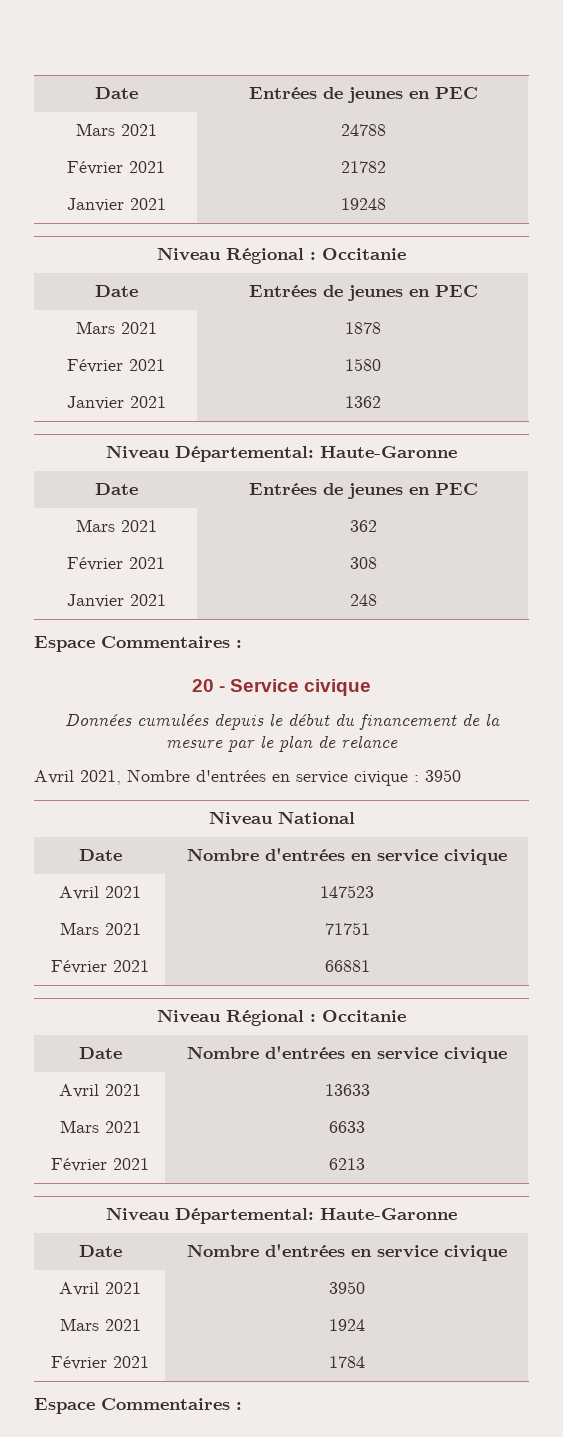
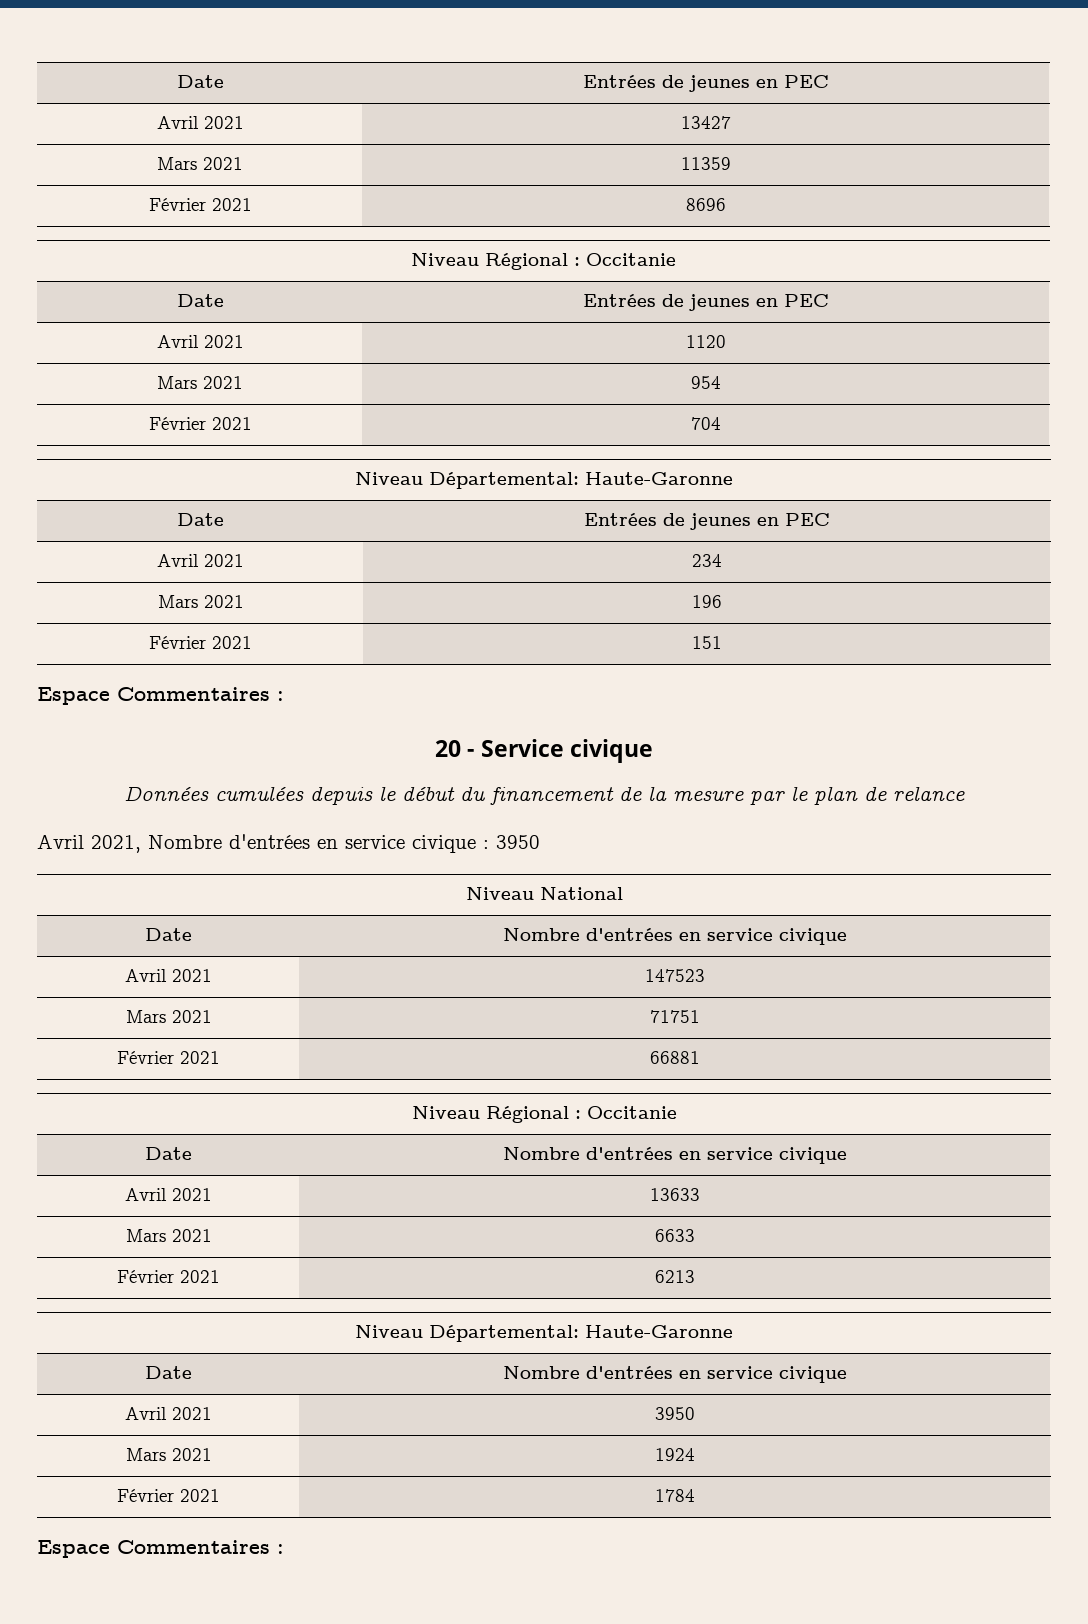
[94,87,138,99] [248,87,478,103] [75,123,157,136] [340,124,386,136] [67,161,165,175] [340,161,386,173] [66,198,166,212] [340,198,386,210] Date | Entrées de jeunes en PEC // Mars 2021 | 24788 // Février 2021 | 21782 // Janvier 2021 | 19248 -> [176,75,224,88] [583,75,829,92] [156,116,244,129] [681,116,731,129] [157,157,243,170] [681,157,731,170] [148,198,252,211] [686,198,726,211] Date | Entrées de jeunes en PEC // Avril 2021 | 13427 // Mars 2021 | 11359 // Février 2021 | 8696
[75,321,157,334] [345,322,381,334] [67,359,165,373] [345,358,381,371] [66,396,166,410] [345,396,381,408] // Mars 2021 | 1878 // Février 2021 | 1580 // Janvier 2021 | 1362 -> [156,335,244,348] [686,335,726,348] [157,376,243,389] [691,376,721,389] [148,417,252,430] [691,417,721,430] // Avril 2021 | 1120 // Mars 2021 | 954 // Février 2021 | 704
[75,519,157,532] [349,520,377,532] [67,557,165,571] [349,557,377,569] [66,594,166,608] [349,594,377,606] // Mars 2021 | 362 // Février 2021 | 308 // Janvier 2021 | 248 -> [157,554,244,567] [692,554,722,567] [157,595,244,608] [692,595,722,608] [149,636,252,649] [692,636,722,649] // Avril 2021 | 234 // Mars 2021 | 196 // Février 2021 | 151

